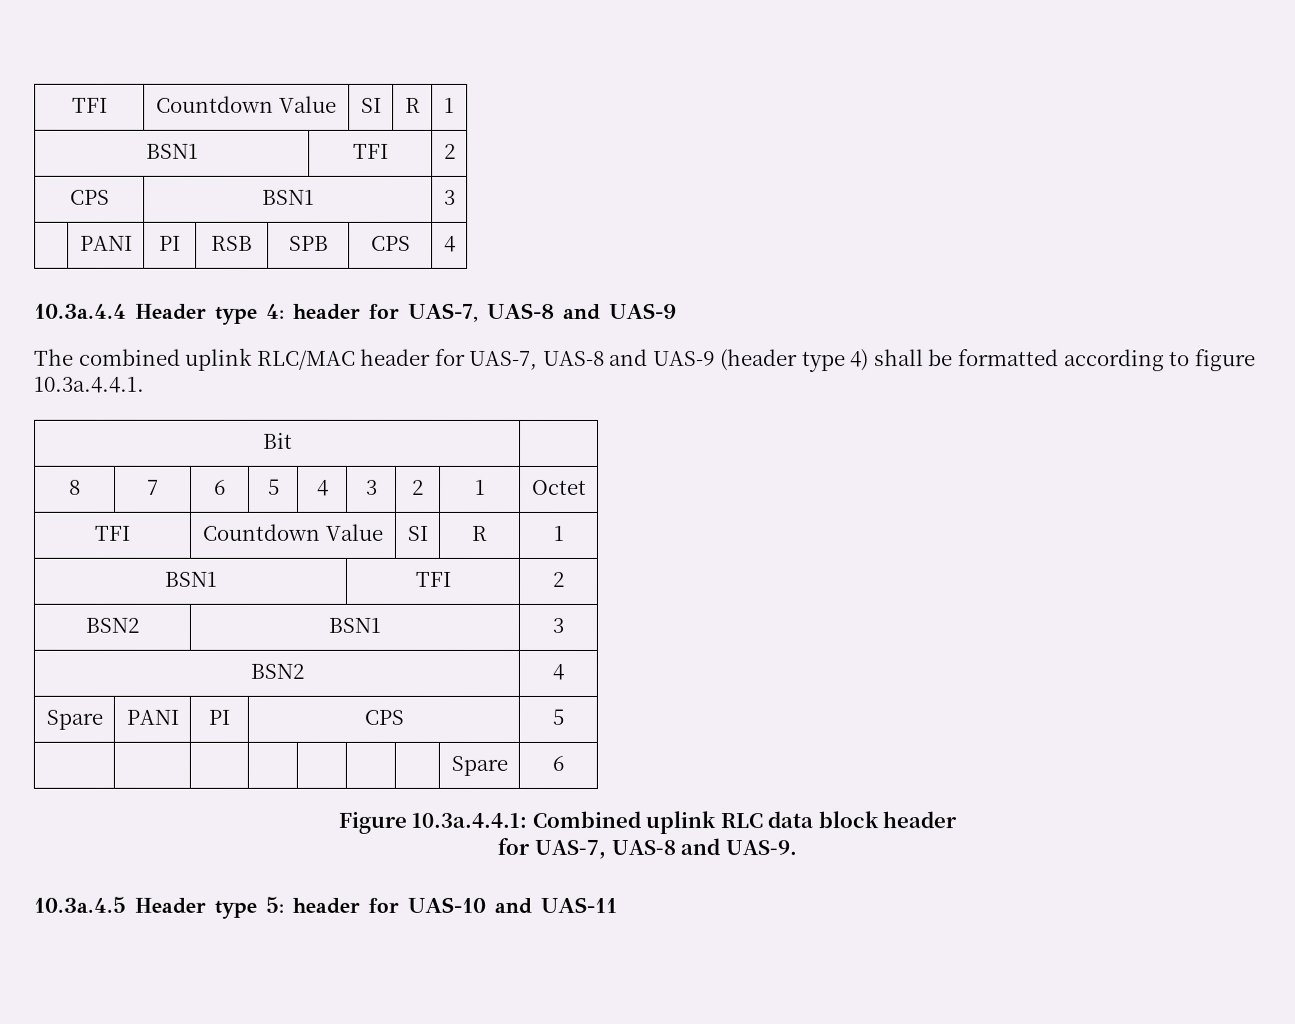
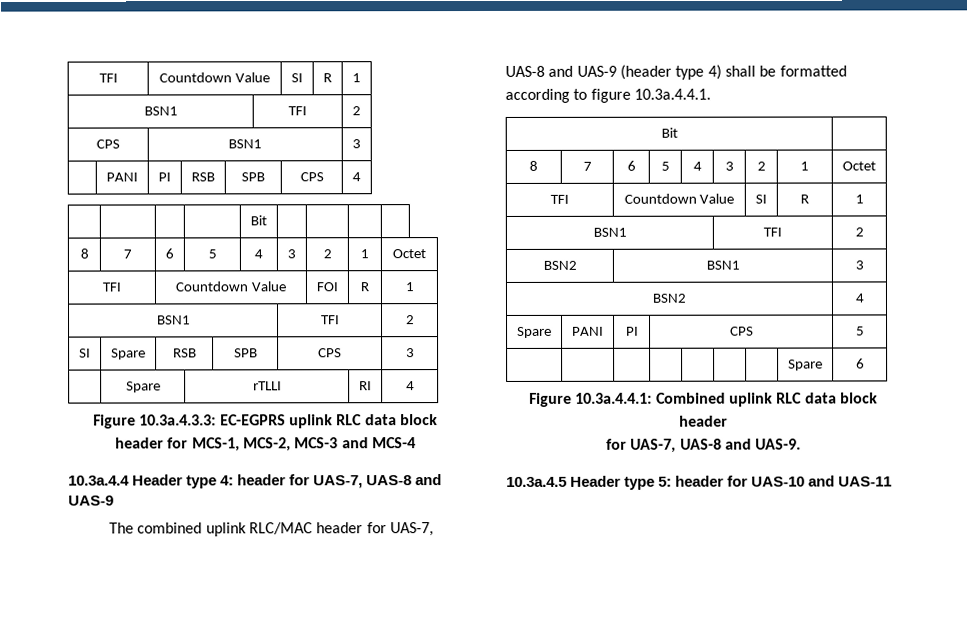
(456, 243) none -> [250,215,267,226] [79,248,89,259] [123,249,132,259] [165,248,174,259] [207,249,217,259] [254,249,263,259] [287,249,296,259] [322,249,332,259] [360,249,369,259] [392,249,427,259] [102,282,121,292] [175,281,286,292] [316,282,338,292] [360,282,369,292] [404,282,414,292] [156,315,191,325] [320,315,340,325] [405,315,415,325] [79,348,91,358] [111,348,146,360] [172,348,197,358] [233,348,258,358] [318,348,342,358] [405,348,415,358] [125,381,161,393] [252,381,282,391] [359,381,372,391] [405,381,415,391] [93,414,438,429] [115,437,416,452] // | | | | Bit | | | | // 8 | 7 | 6 | 5 | 4 | 3 | 2 | 1 | Octet // TFI | Countdown Value | FOI | R | 1 // BSN1 | TFI | 2 // SI | Spare | RSB | SPB | CPS | 3 // | Spare | rTLLI | RI | 4 // Figure 10.3a.4.3.3: EC-EGPRS uplink RLC data block header for MCS-1, MCS-2, MCS-3 and MCS-4

